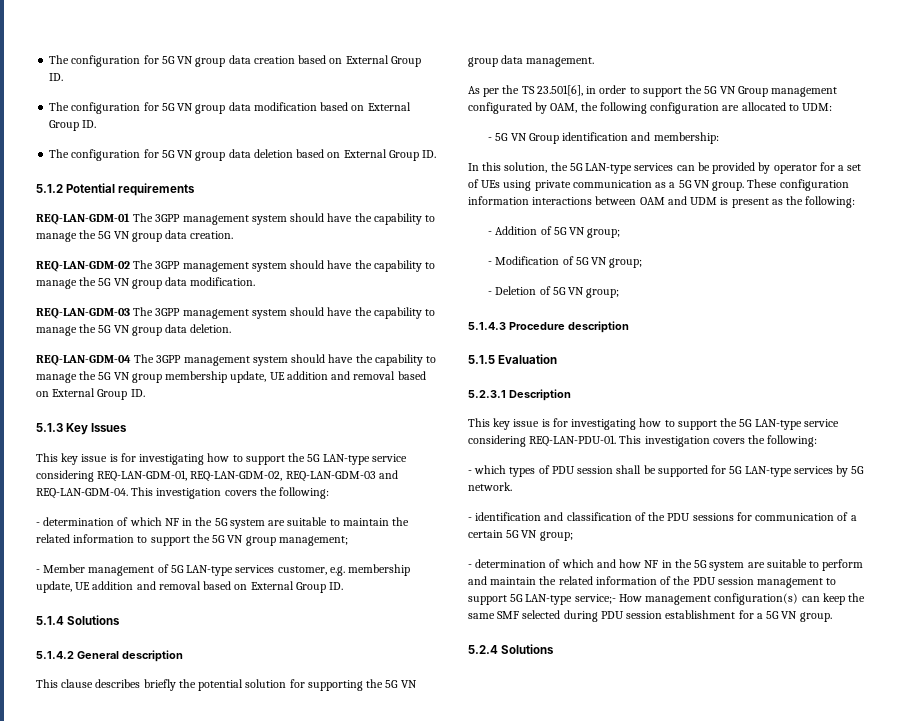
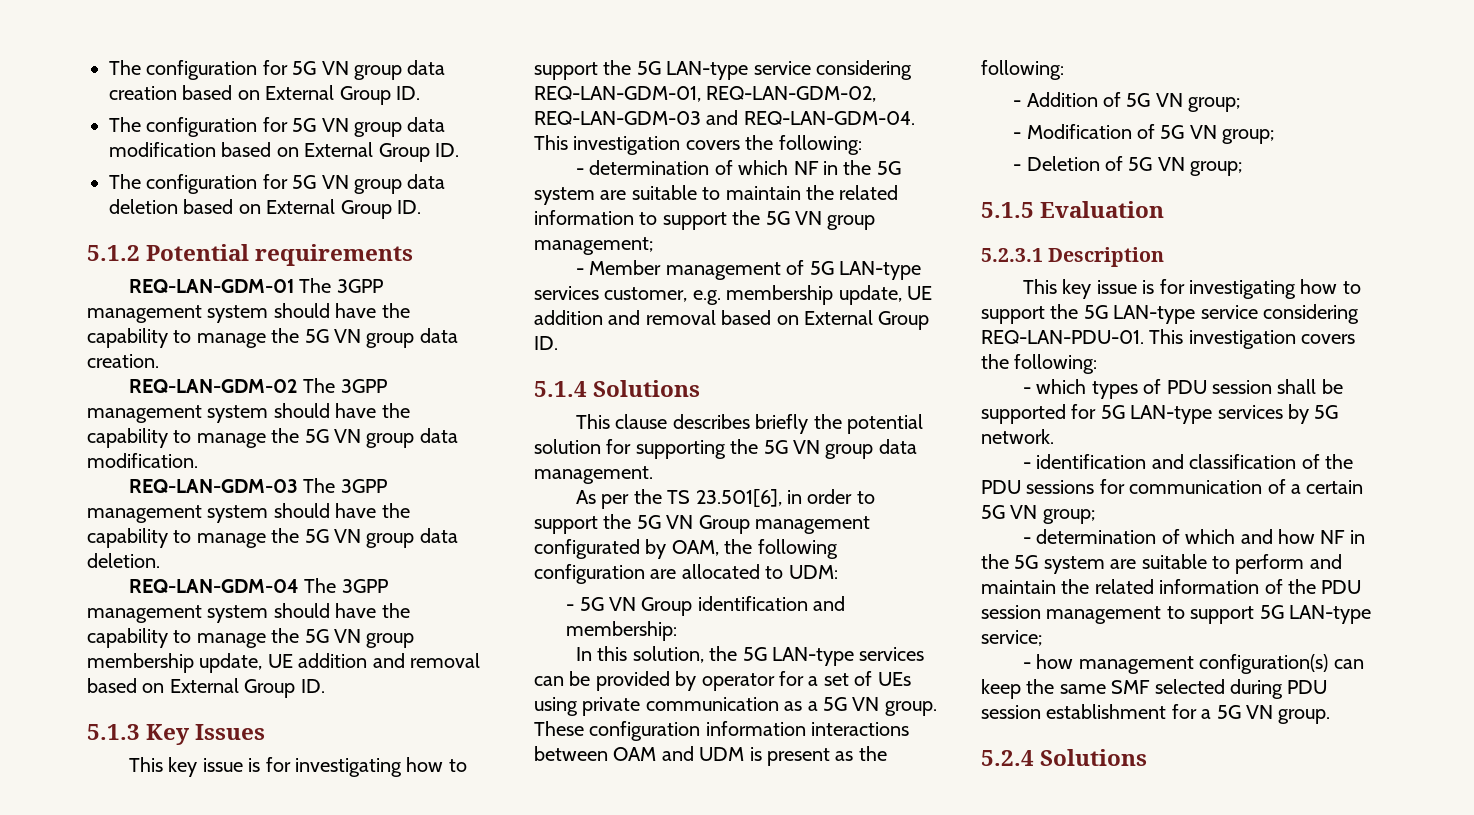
[36,650,183,662] // 5.1.4.2 General description -> (701, 388) none
[468,321,629,333] // 5.1.4.3 Procedure description -> (1243, 168) none
[574,594,642,604] service;- How -> [981,630,1042,646] [1022,654,1074,669] service; // - how

